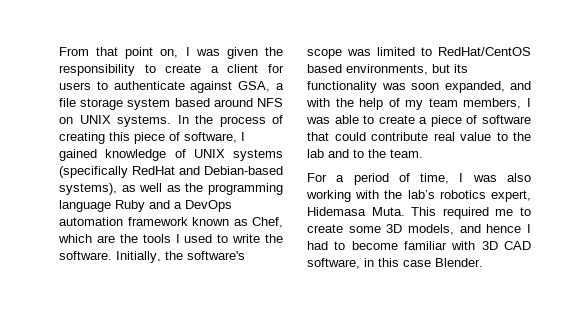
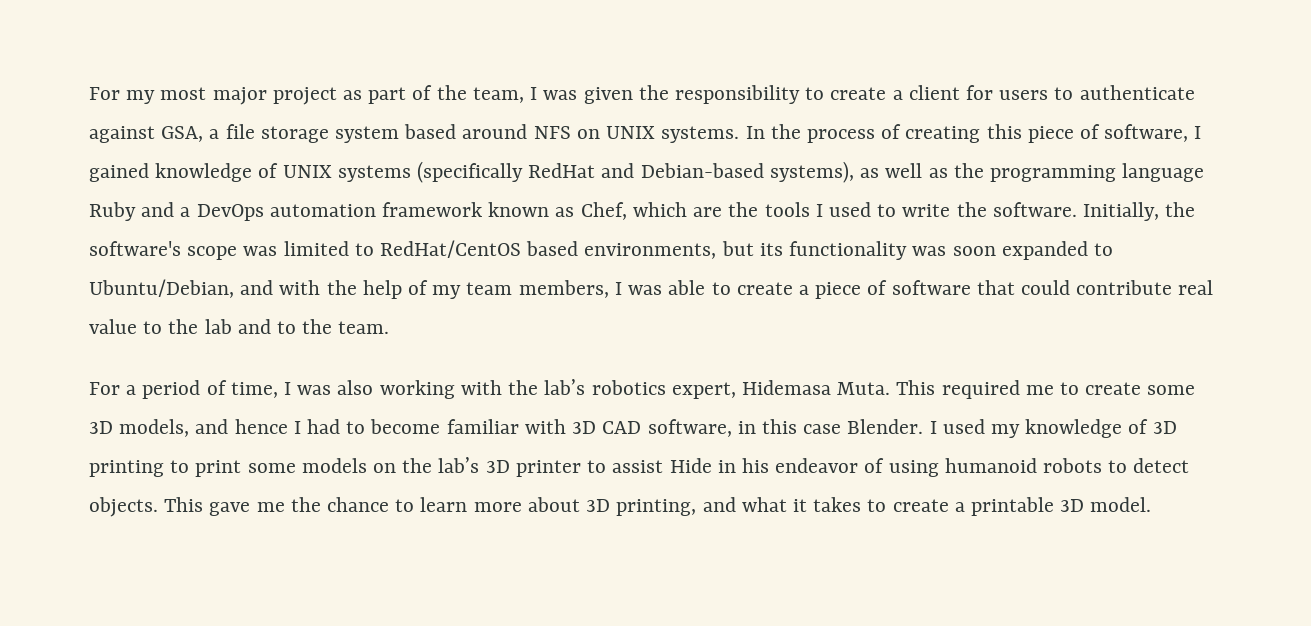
[59,47,179,59] From that point on, -> [89,85,524,105] For my most major project as part of the team,
[444,81,505,93] expanded, -> [1001,241,1113,260] [89,279,234,298] expanded to Ubuntu/Debian,
(483, 262) none -> [929,419,1177,438] [89,457,1190,477] [89,497,1152,517] I used my knowledge of 3D printing to print some models on the lab’s 3D printer to assist Hide in his endeavor of using humanoid robots to detect objects. This gave me the chance to learn more about 3D printing, and what it takes to create a printable 3D model.

